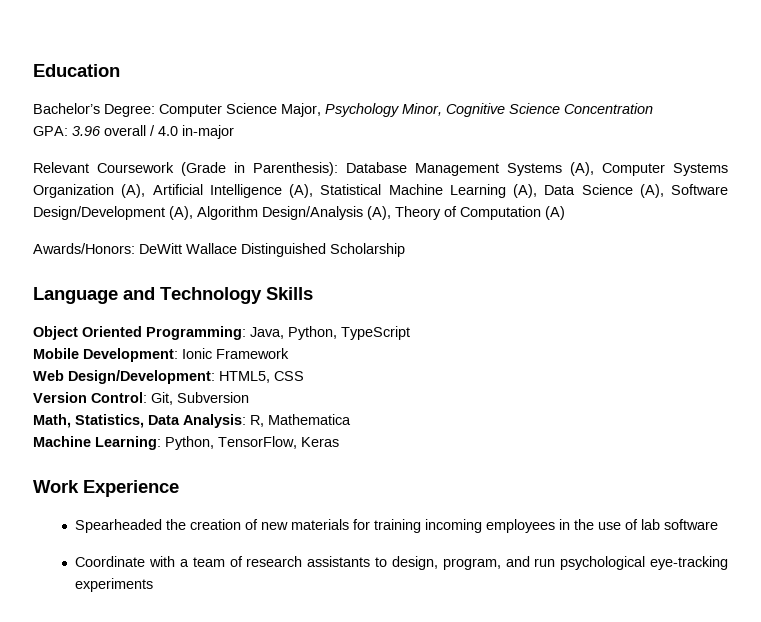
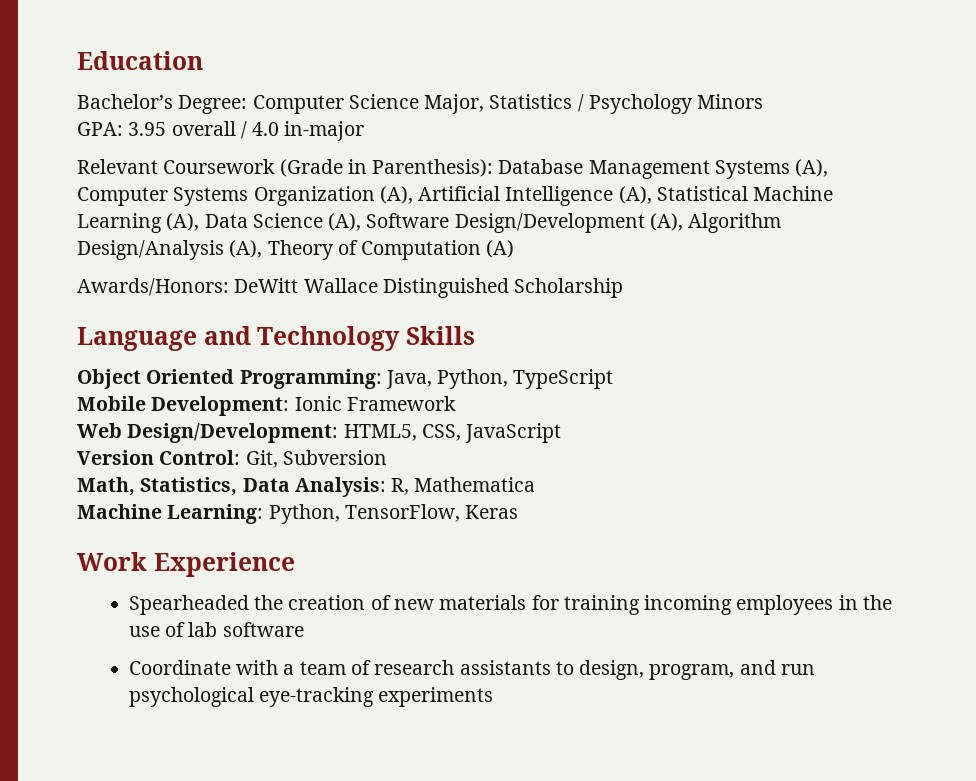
[325,103,653,117] Psychology Minor, Cognitive Science Concentration -> [489,94,764,114] Statistics / Psychology Minors
[72,126,101,136] 3.96 -> [128,122,167,136] 3.95
[274,371,304,381] CSS -> [421,423,562,443] CSS, JavaScript

